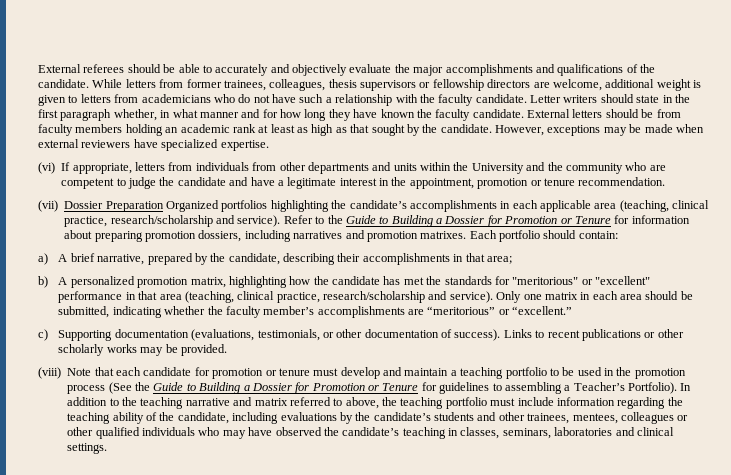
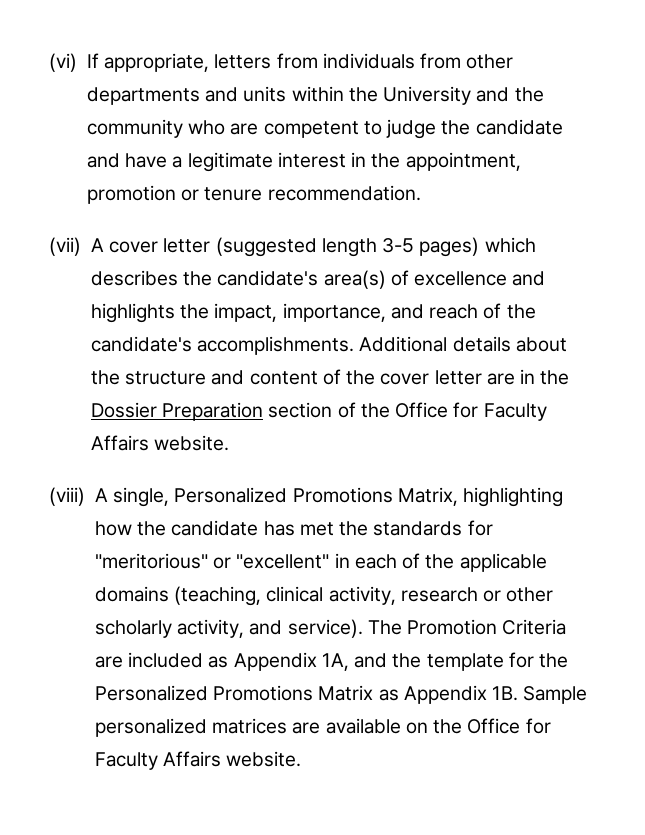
[38,64,655,76] [38,79,701,91] [38,94,690,106] [38,109,681,121] [38,124,704,136] [38,139,269,151] External referees should be able to accurately and objectively evaluate the major accomplishments and qualifications of the candidate. While letters from former trainees, colleagues, thesis supervisors or fellowship directors are welcome, additional weight is given to letters from academicians who do not have such a relationship with the faculty candidate. Letter writers should state in the first paragraph whether, in what manner and for how long they have known the faculty candidate. External letters should be from faculty members holding an academic rank at least as high as that sought by the candidate. However, exceptions may be made when external reviewers have specialized expertise. // -> (49, 62) none
[64,200,710,212] [64,215,690,227] [64,230,618,242] [38,253,512,265] [38,276,226,288] Dossier Preparation Organized portfolios highlighting the candidate’s accomplishments in each applicable area (teaching, clinical practice, research/scholarship and service). Refer to the Guide to Building a Dossier for Promotion or Tenure for information about preparing promotion dossiers, including narratives and promotion matrixes. Each portfolio should contain: // a) A brief narrative, prepared by the candidate, describing their accomplishments in that area; // b) A personalized promotion matrix, -> [90,237,536,257] [90,270,546,289] [90,303,536,323] [90,336,567,355] [90,369,570,385] [90,402,547,421] [90,435,230,451] [49,487,458,507] A cover letter (suggested length 3-5 pages) which describes the candidate's area(s) of excellence and highlights the impact, importance, and reach of the candidate's accomplishments. Additional details about the structure and content of the cover letter are in the Dossier Preparation section of the Office for Faculty Affairs website. // (viii) A single, Personalized Promotions Matrix,
[58,291,693,303] [58,306,573,318] [38,329,684,341] [58,344,227,356] [38,367,686,379] [67,382,692,394] [67,397,683,409] [67,412,689,424] [67,427,674,439] [67,443,108,454] performance in that area (teaching, clinical practice, research/scholarship and service). Only one matrix in each area should be submitted, indicating whether the faculty member’s accomplishments are “meritorious” or “excellent.” // c) Supporting documentation (evaluations, testimonials, or other documentation of success). Links to recent publications or other scholarly works may be provided. // (viii) Note that each candidate for promotion or tenure must develop and maintain a teaching portfolio to be used in the promotion process (See the Guide to Building a Dossier for Promotion or Tenure for guidelines to assembling a Teacher’s Portfolio). In addition to the teaching narrative and matrix referred to above, the teaching portfolio must include information regarding the teaching ability of the candidate, including evaluations by the candidate’s students and other trainees, mentees, colleagues or other qualified individuals who may have observed the candidate’s teaching in classes, seminars, laboratories and clinical settings. -> [334,553,547,572] [94,586,554,606] [94,619,567,638] [94,652,569,671] [94,685,588,704] [94,718,551,737] [94,751,302,770] in each of the applicable domains (teaching, clinical activity, research or other scholarly activity, and service). The Promotion Criteria are included as Appendix 1A, and the template for the Personalized Promotions Matrix as Appendix 1B. Sample personalized matrices are available on the Office for Faculty Affairs website.

